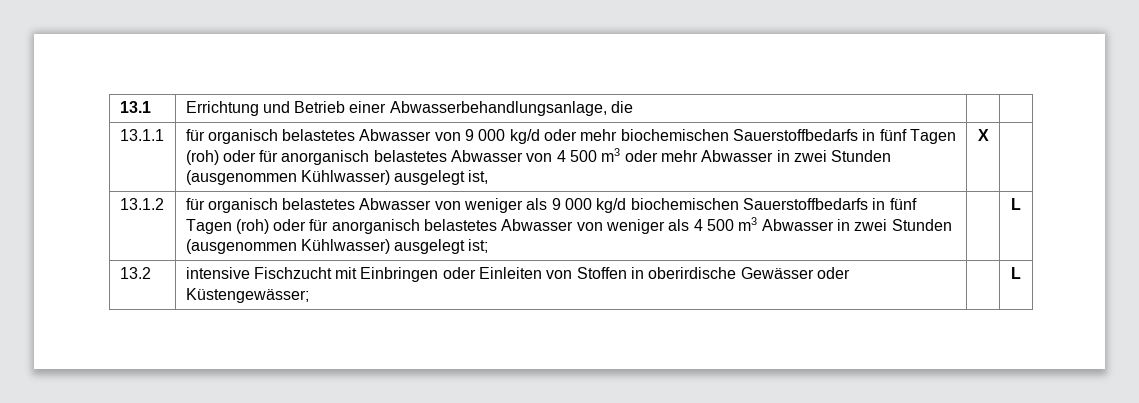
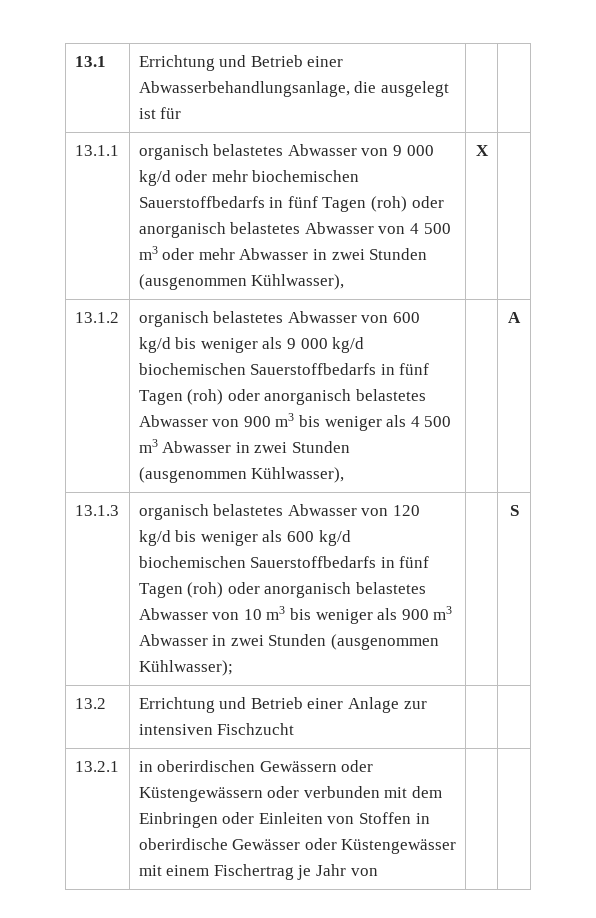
(634, 107) none -> [380,81,449,97] [138,107,182,119] ausgelegt ist für
[185,129,205,141] für -> (119, 150) none
[259,150,279,162] für -> (444, 202) none
[300,170,489,185] Kühlwasser) ausgelegt ist, -> [251,274,345,290] Kühlwasser),
[185,198,461,213] für organisch belastetes Abwasser von -> [138,311,420,327] [138,337,197,353] organisch belastetes Abwasser von 600 kg/d bis
[309,219,603,234] für anorganisch belastetes Abwasser von -> [264,389,426,405] [138,413,320,427] anorganisch belastetes Abwasser von 900 m3 bis
[300,239,489,254] [1011,198,1021,210] [119,267,151,279] [185,267,358,279] Kühlwasser) ausgelegt ist; | | L // 13.2 | intensive Fischzucht mit -> [251,467,345,483] [508,312,521,323] [74,505,119,516] [138,504,420,520] [138,530,351,546] [138,556,430,568] [138,582,426,598] [138,606,453,624] [138,634,439,650] [138,660,233,676] [509,505,519,516] [74,698,106,709] [138,697,427,713] [138,723,295,735] [74,761,119,772] [138,760,374,772] [138,786,442,802] Kühlwasser), | | A // 13.1.3 | organisch belastetes Abwasser von 120 kg/d bis weniger als 600 kg/d biochemischen Sauerstoffbedarfs in fünf Tagen (roh) oder anorganisch belastetes Abwasser von 10 m3 bis weniger als 900 m3 Abwasser in zwei Stunden (ausgenommen Kühlwasser); | | S // 13.2 | Errichtung und Betrieb einer Anlage zur intensiven Fischzucht | | // 13.2.1 | in oberirdischen Gewässern oder Küstengewässern oder verbunden mit dem
[185,288,309,303] [1011,267,1021,279] Küstengewässer; | | L -> [341,839,457,854] [138,864,378,880] Küstengewässer mit einem Fischertrag je Jahr von | |

